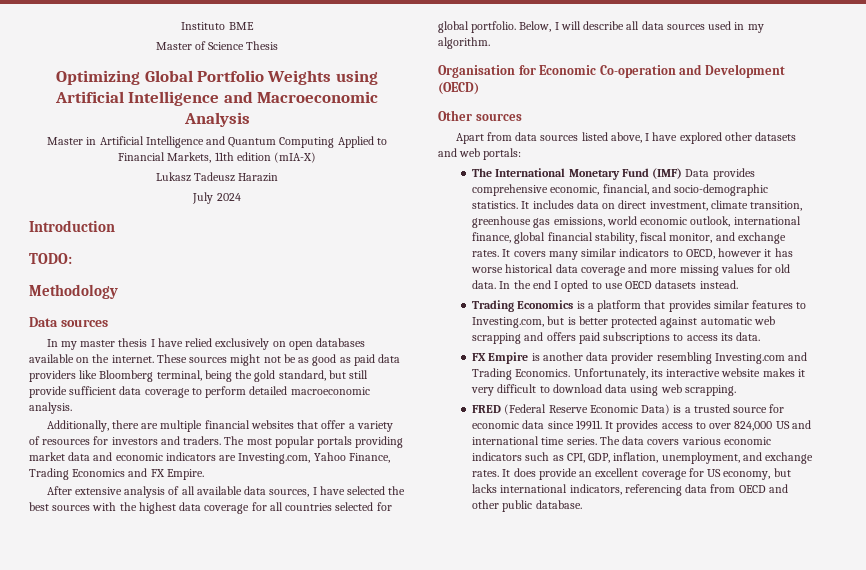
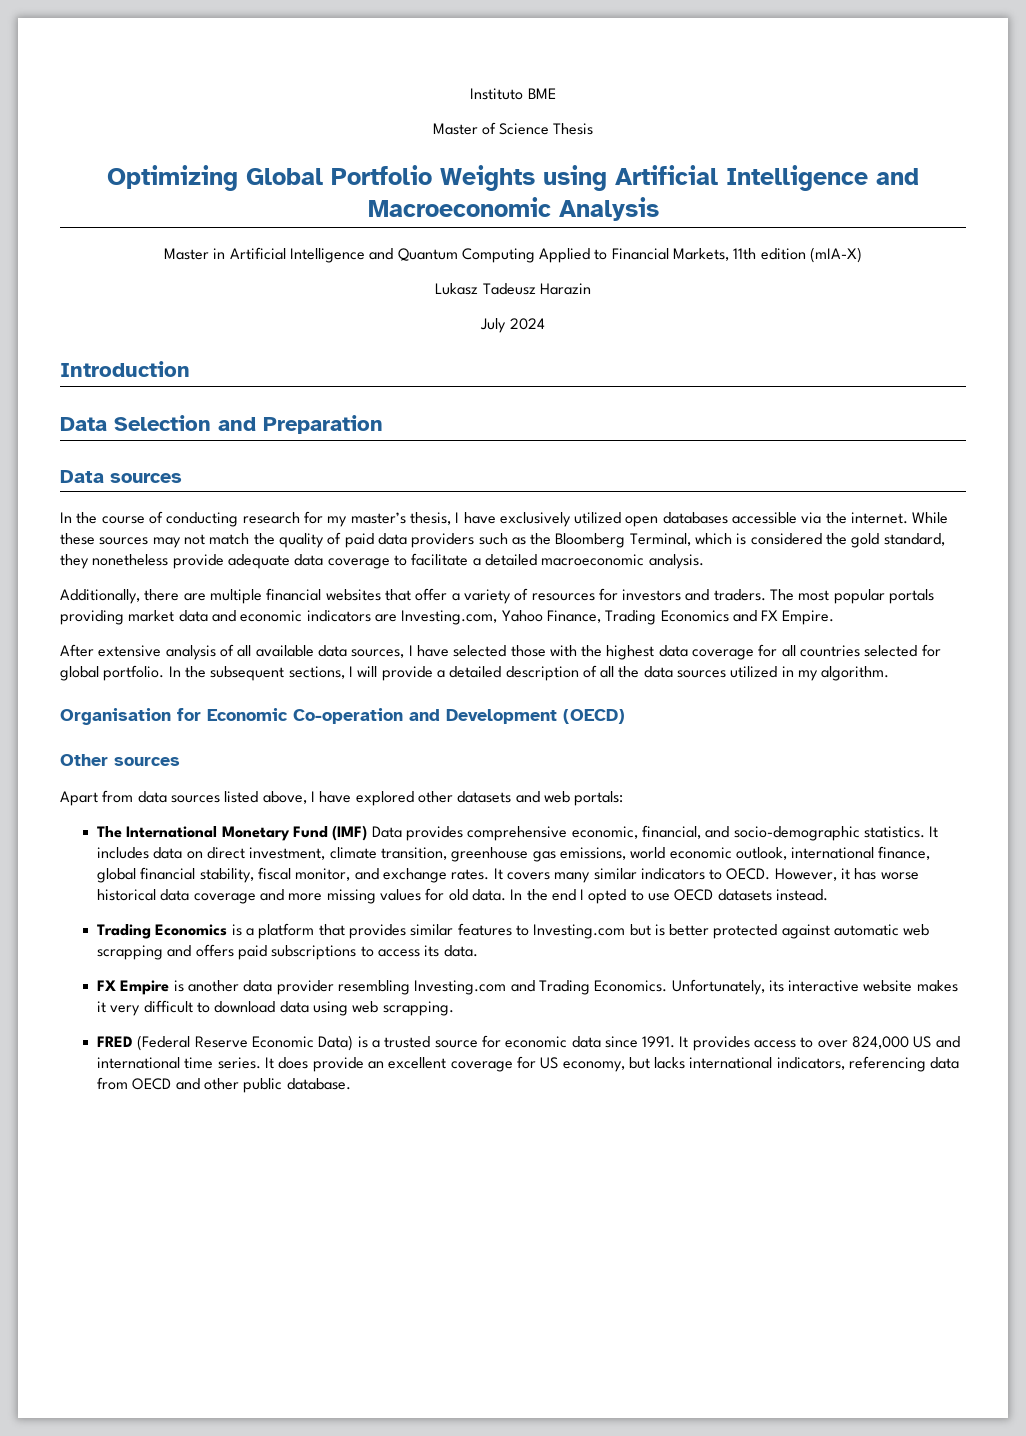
[29,253,72,264] [29,284,118,299] TODO: // Methodology -> [60,415,383,434] Data Selection and Preparation
[60,338,366,350] [29,354,401,366] [29,370,369,382] [29,386,117,398] my master thesis I have relied exclusively on open databases available on the internet. These sources might not be as good as paid data providers like Bloomberg terminal, being the gold standard, but still provide sufficient -> [76,511,949,527] [60,532,945,548] [60,554,290,569] the course of conducting research for my master’s thesis, I have exclusively utilized open databases accessible via the internet. While these sources may not match the quality of paid data providers such as the Bloomberg Terminal, which is considered the gold standard, they nonetheless provide adequate
[205,386,247,398] perform -> [411,553,481,566] facilitate a
[388,486,406,495] [29,502,91,511] the best sources -> [510,645,546,657] those
[519,21,732,32] Below, I will describe all data sources used -> [168,665,778,681] In the subsequent sections, I will provide a detailed description of all the data sources utilized
[685,248,762,259] OECD, however -> [726,868,837,881] OECD. However,
[472,317,545,328] Investing.com, -> [533,924,626,939] Investing.com
[575,420,602,430] 19911. -> [642,1036,676,1048] 1991.
[599,436,771,445] [472,452,814,464] [472,470,500,477] The data covers various economic indicators such as CPI, GDP, inflation, unemployment, and exchange rates. -> (261, 1063) none

